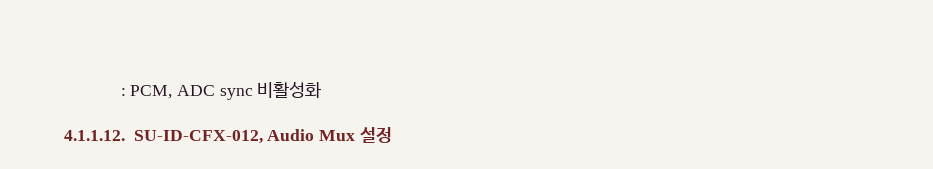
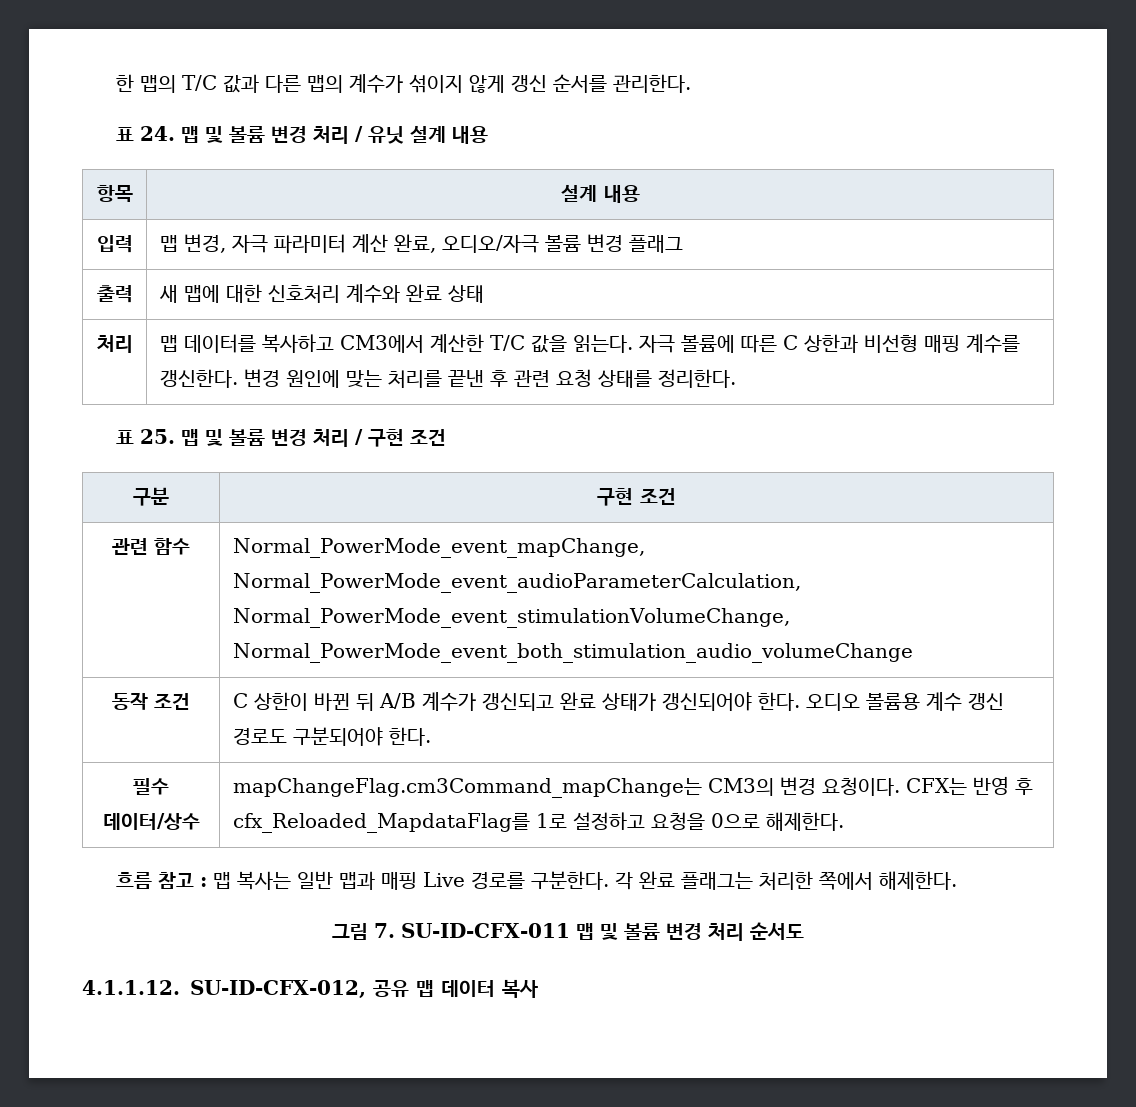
[120,81,323,100] [64,127,392,144] : PCM, ADC sync 비활성화 // 4.1.1.12. SU-ID-CFX-012, Audio Mux 설정 -> [115,74,691,93] [115,125,488,144] [96,185,133,202] [560,184,640,203] [96,235,133,253] [159,234,683,254] [96,285,133,303] [158,284,484,303] [96,335,133,353] [159,334,1020,353] [159,369,736,388] [115,429,446,447] [133,487,169,506] [597,488,676,506] [112,538,190,555] [232,538,645,558] [232,573,801,593] [232,608,790,628] [232,643,913,663] [112,692,190,710] [232,692,1004,711] [232,727,431,746] [133,778,169,795] [102,813,200,830] [232,776,1033,798] [232,812,844,833] [115,871,957,890] [332,922,804,941] [82,979,538,998] 한 맵의 T/C 값과 다른 맵의 계수가 섞이지 않게 갱신 순서를 관리한다. // 표 24. 맵 및 볼륨 변경 처리 / 유닛 설계 내용 // 항목 | 설계 내용 // 입력 | 맵 변경, 자극 파라미터 계산 완료, 오디오/자극 볼륨 변경 플래그 // 출력 | 새 맵에 대한 신호처리 계수와 완료 상태 // 처리 | 맵 데이터를 복사하고 CM3에서 계산한 T/C 값을 읽는다. 자극 볼륨에 따른 C 상한과 비선형 매핑 계수를 갱신한다. 변경 원인에 맞는 처리를 끝낸 후 관련 요청 상태를 정리한다. // 표 25. 맵 및 볼륨 변경 처리 / 구현 조건 // 구분 | 구현 조건 // 관련 함수 | Normal_PowerMode_event_mapChange, Normal_PowerMode_event_audioParameterCalculation, Normal_PowerMode_event_stimulationVolumeChange, Normal_PowerMode_event_both_stimulation_audio_volumeChange // 동작 조건 | C 상한이 바뀐 뒤 A/B 계수가 갱신되고 완료 상태가 갱신되어야 한다. 오디오 볼륨용 계수 갱신 경로도 구분되어야 한다. // 필수 데이터/상수 | mapChangeFlag.cm3Command_mapChange는 CM3의 변경 요청이다. CFX는 반영 후 cfx_Reloaded_MapdataFlag를 1로 설정하고 요청을 0으로 해제한다. // 흐름 참고 : 맵 복사는 일반 맵과 매핑 Live 경로를 구분한다. 각 완료 플래그는 처리한 쪽에서 해제한다. // 그림 7. SU-ID-CFX-011 맵 및 볼륨 변경 처리 순서도 // 4.1.1.12. SU-ID-CFX-012, 공유 맵 데이터 복사

